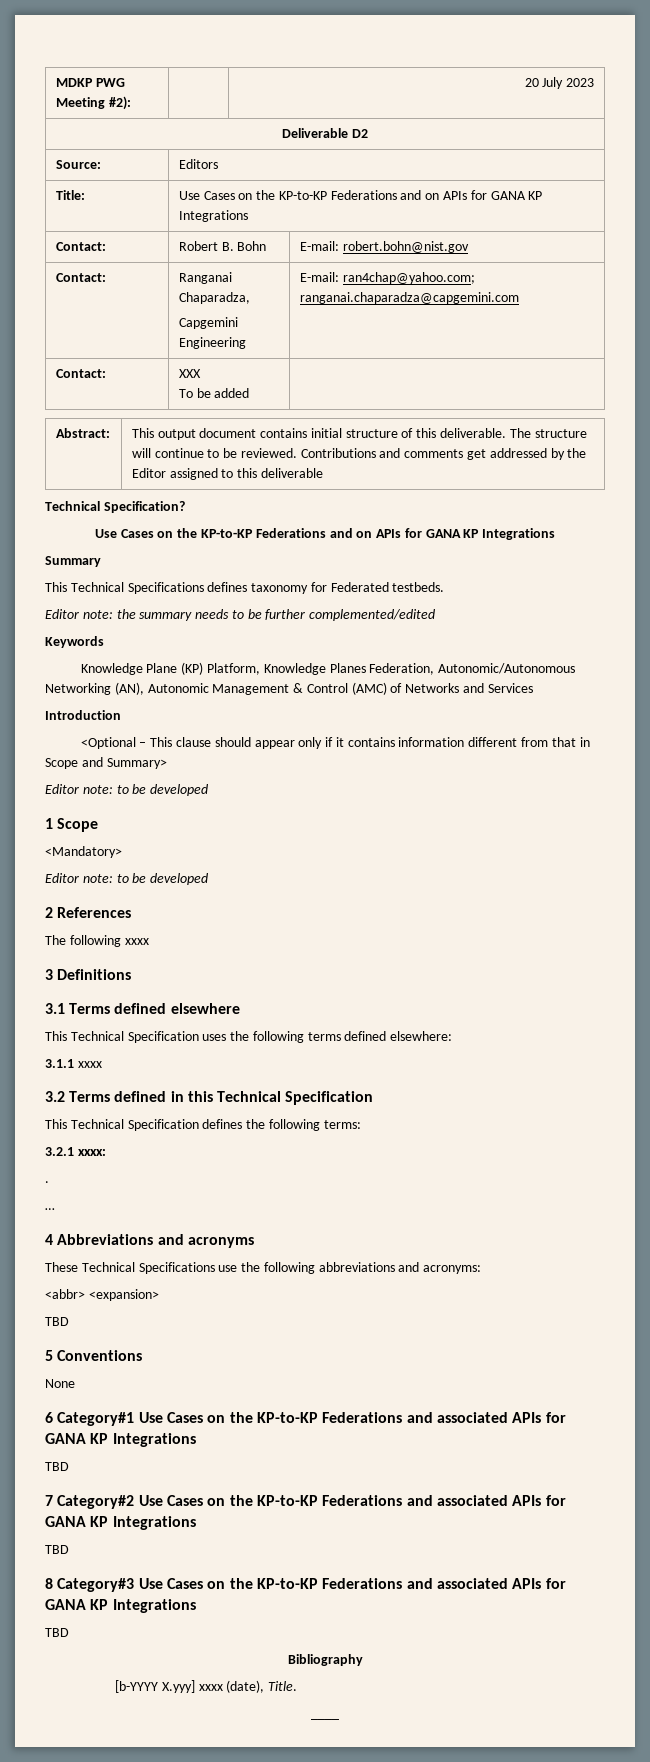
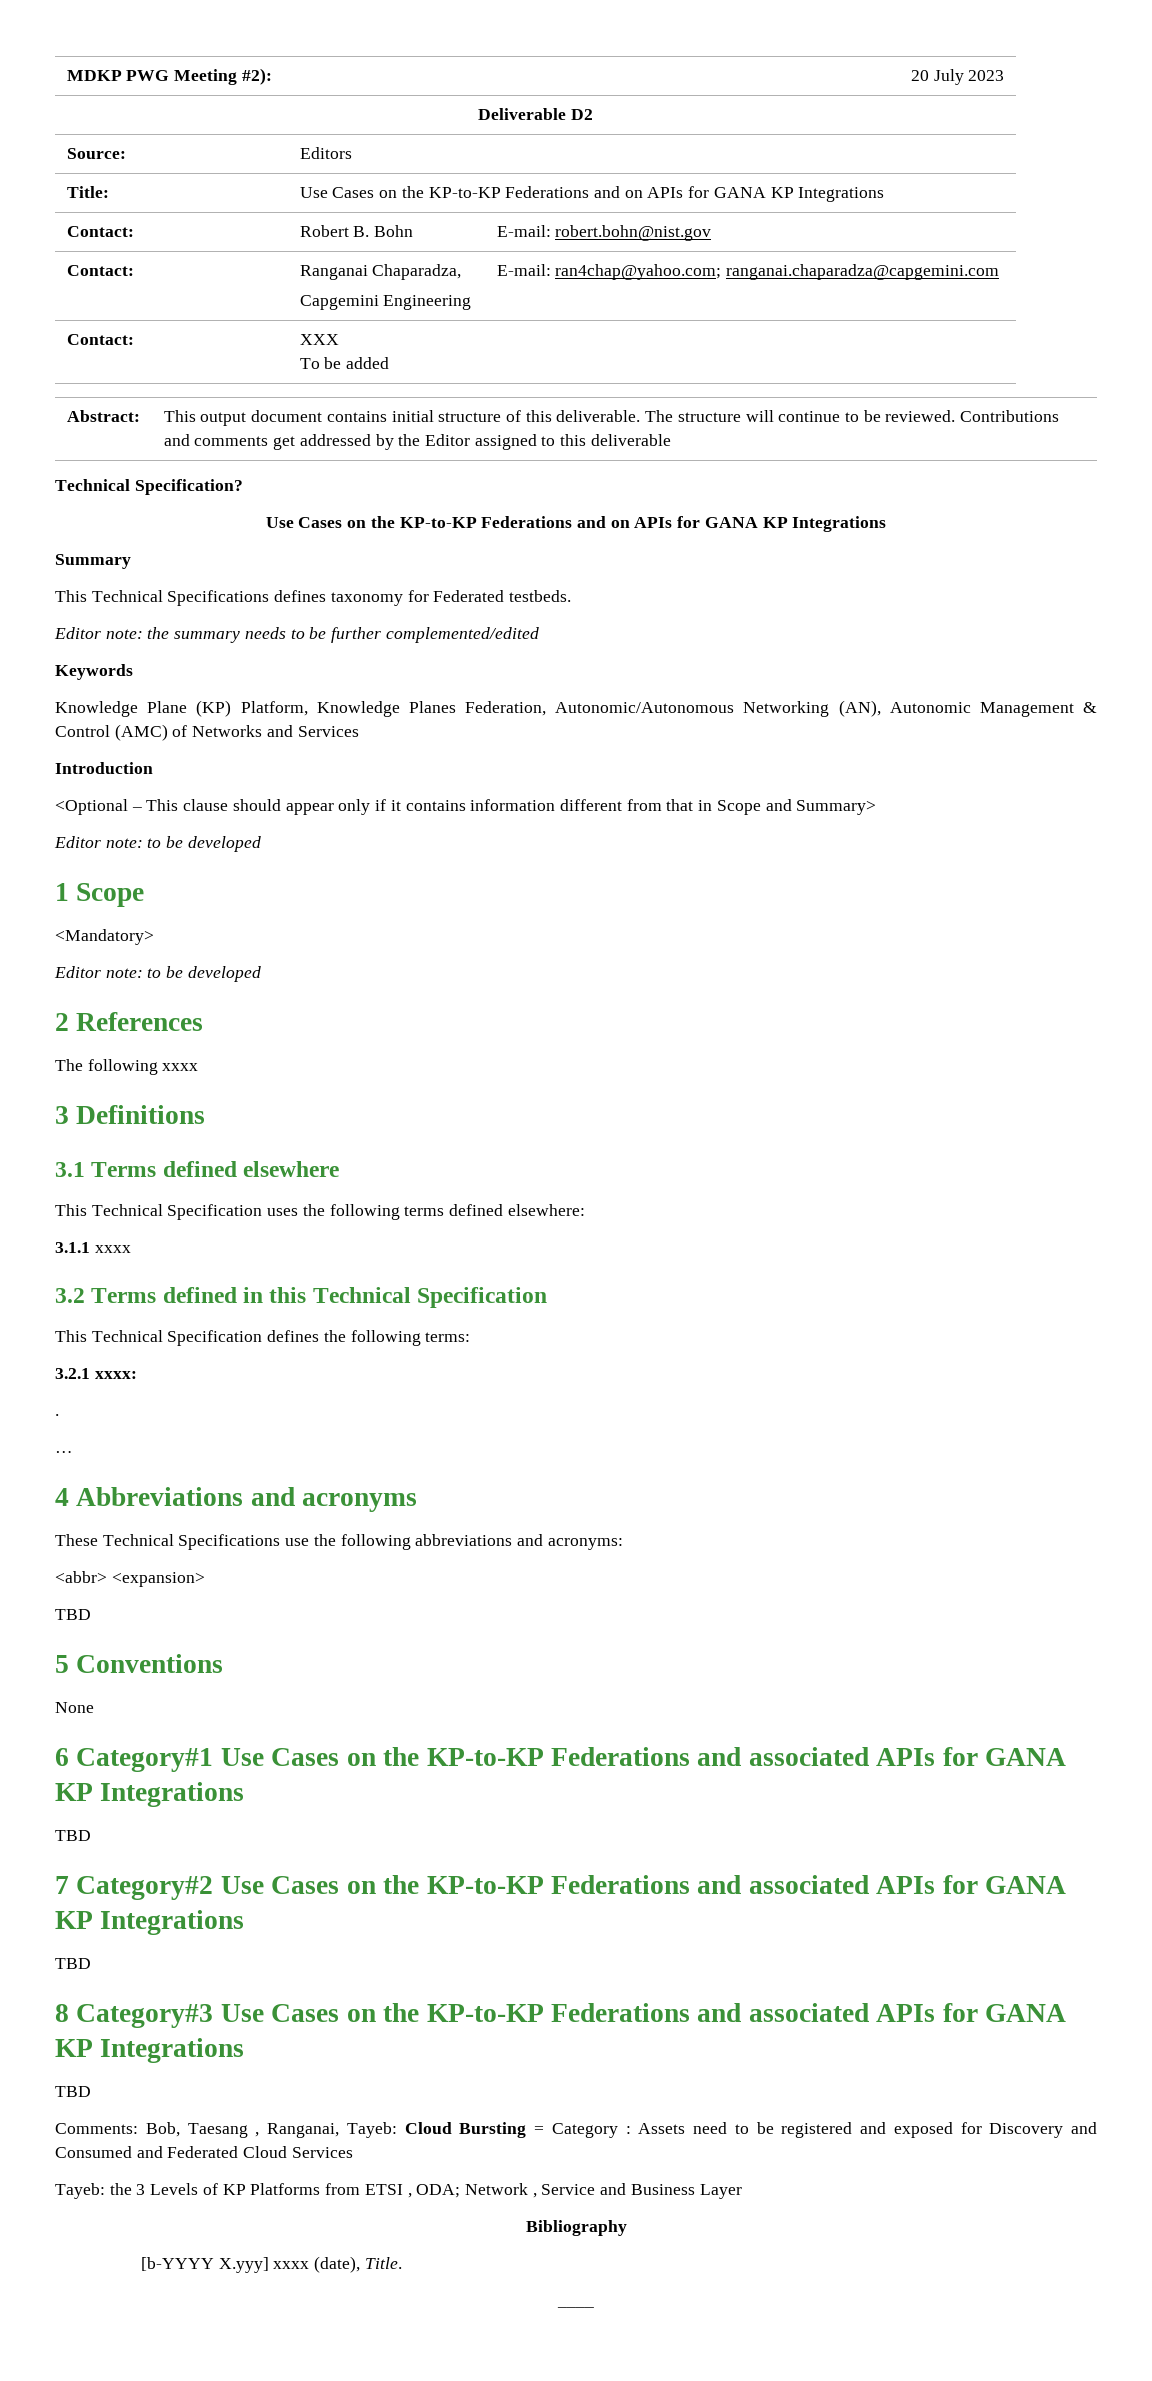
(69, 1632) none -> [55,2122,1097,2138] [55,2146,353,2158] [55,2183,742,2199] // Comments: Bob, Taesang , Ranganai, Tayeb: Cloud Bursting = Category : Assets need to be registered and exposed for Discovery and Consumed and Federated Cloud Services // Tayeb: the 3 Levels of KP Platforms from ETSI , ODA; Network , Service and Business Layer

